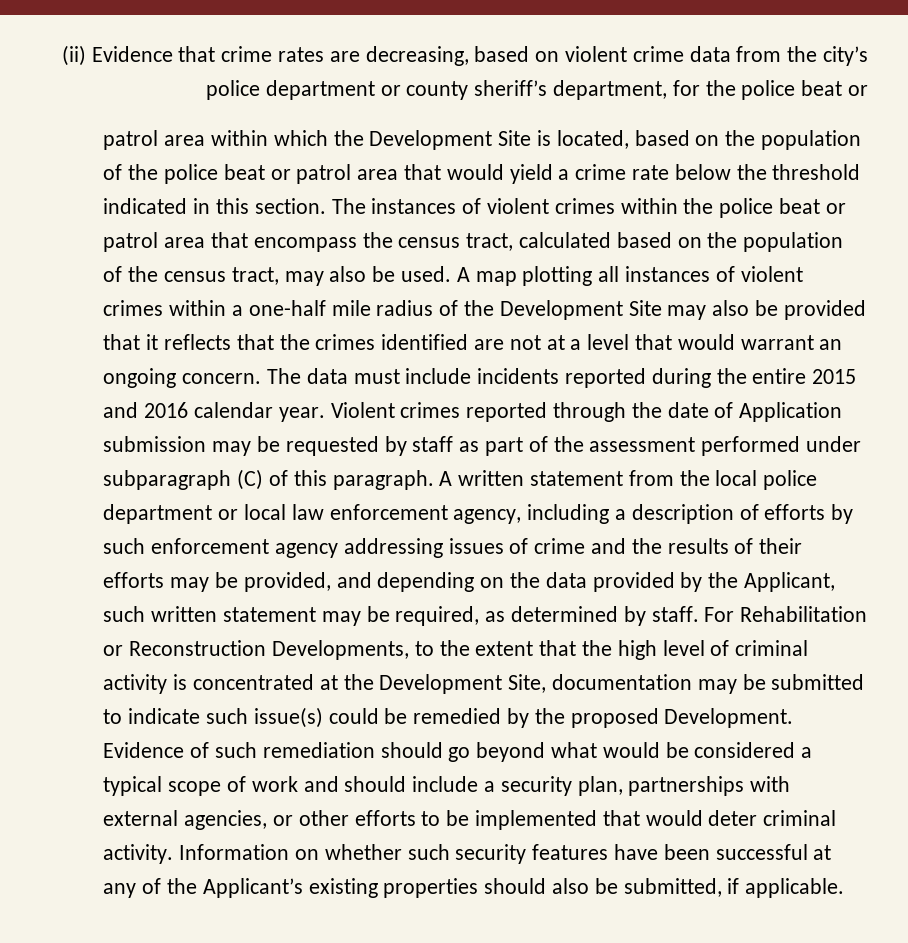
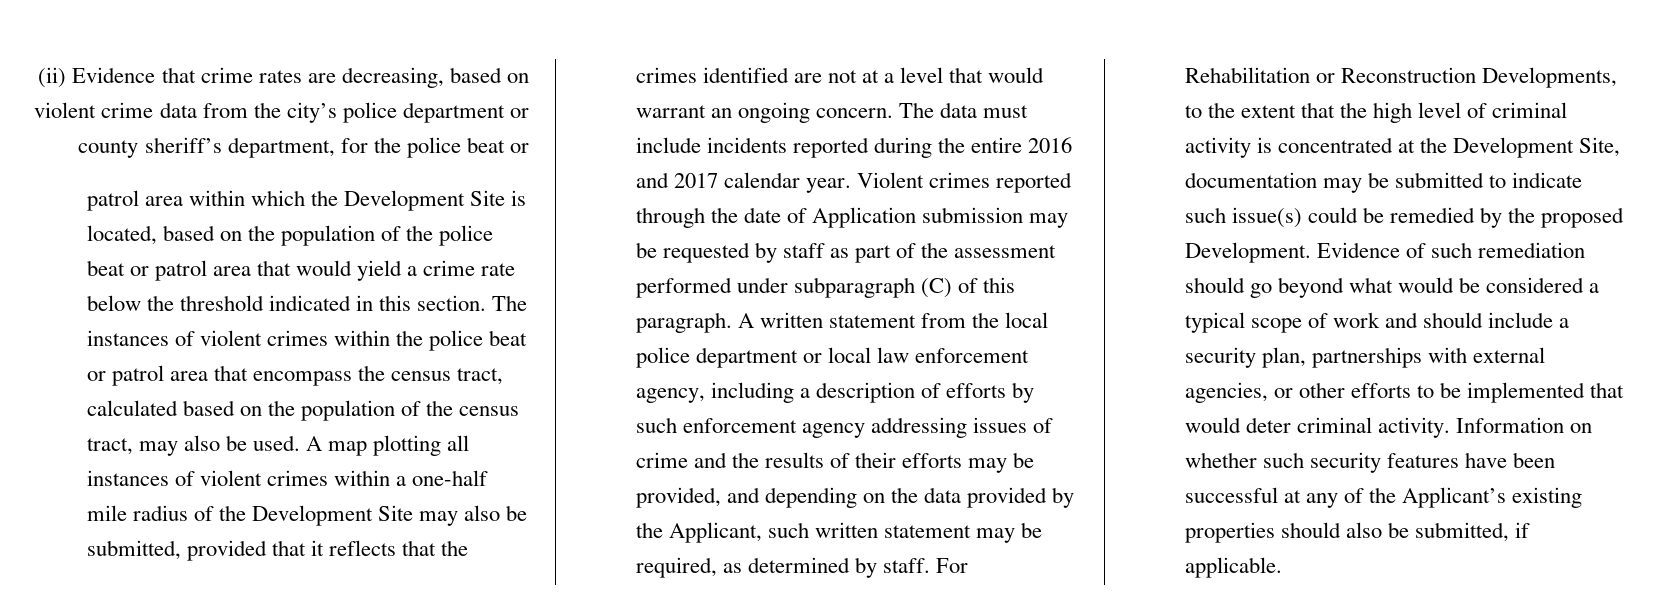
(779, 308) none -> [86,540,181,560] submitted,
[812,369,857,384] [103,402,189,418] 2015 and 2016 -> [1027,137,1072,153] [635,172,718,188] 2016 and 2017

